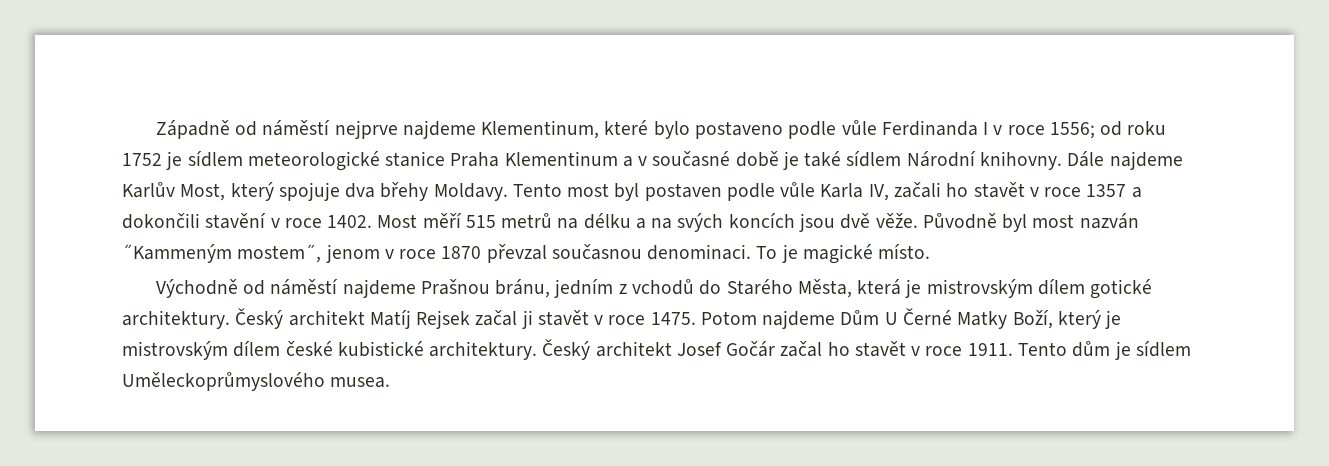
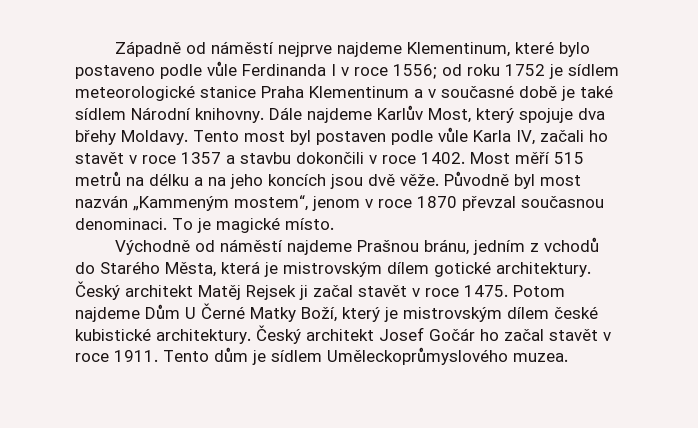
[122,213,267,229] dokončili stavění -> [240,152,364,164] stavbu dokončili
[677,213,724,232] svých -> [230,174,263,189] jeho
[122,244,322,263] ˝Kammeným mostem˝, -> [133,195,308,211] „Kammeným mostem“,
[369,310,533,329] Matíj Rejsek začal ji -> [198,285,353,300] Matěj Rejsek ji začal
[780,341,850,357] začal ho -> [480,329,544,341] ho začal
[330,377,391,388] musea. -> [513,353,568,362] muzea.

